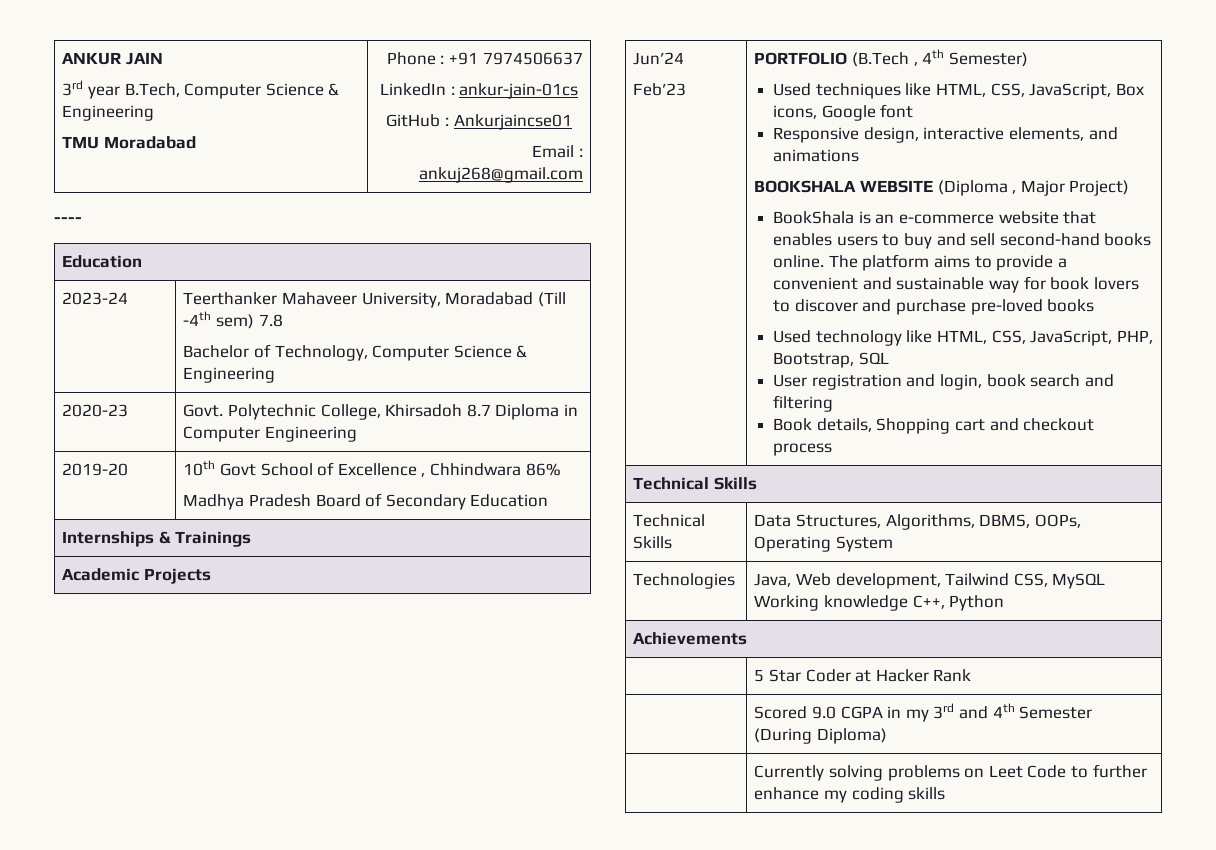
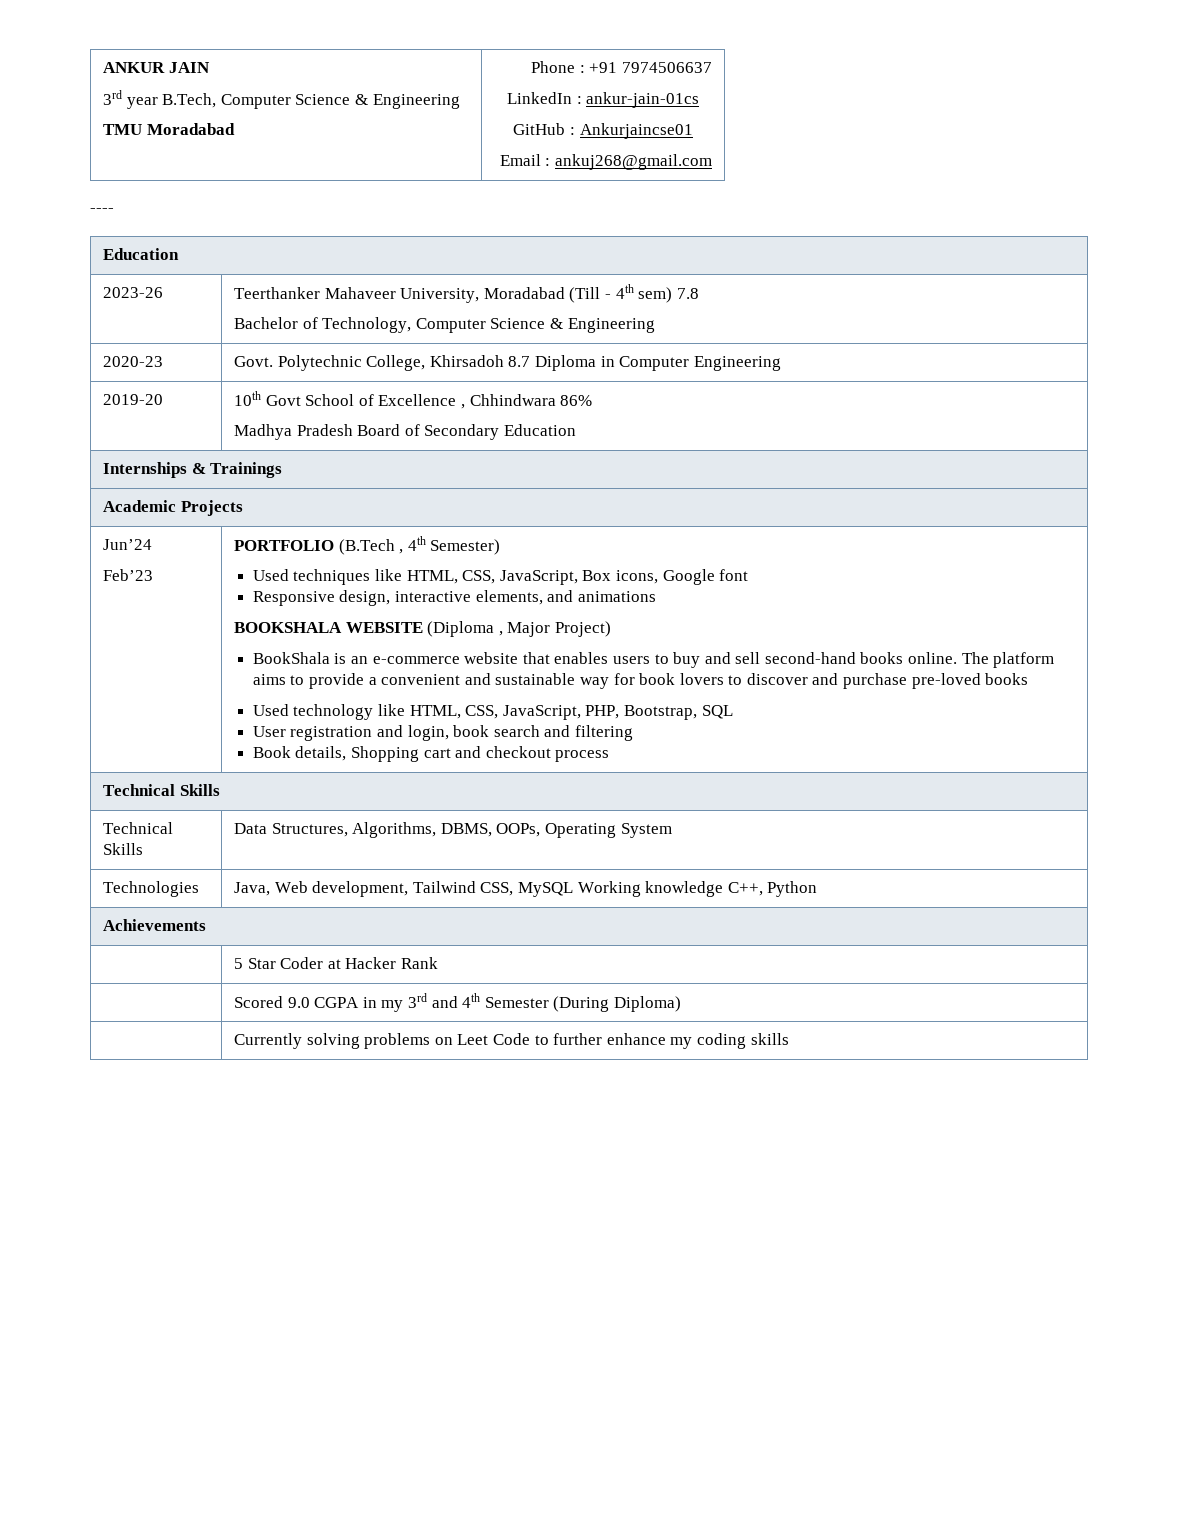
[62,292,129,305] 2023-24 -> [103,287,164,298] 2023-26
[183,311,212,326] -4th -> [605,284,634,299] - 4th

